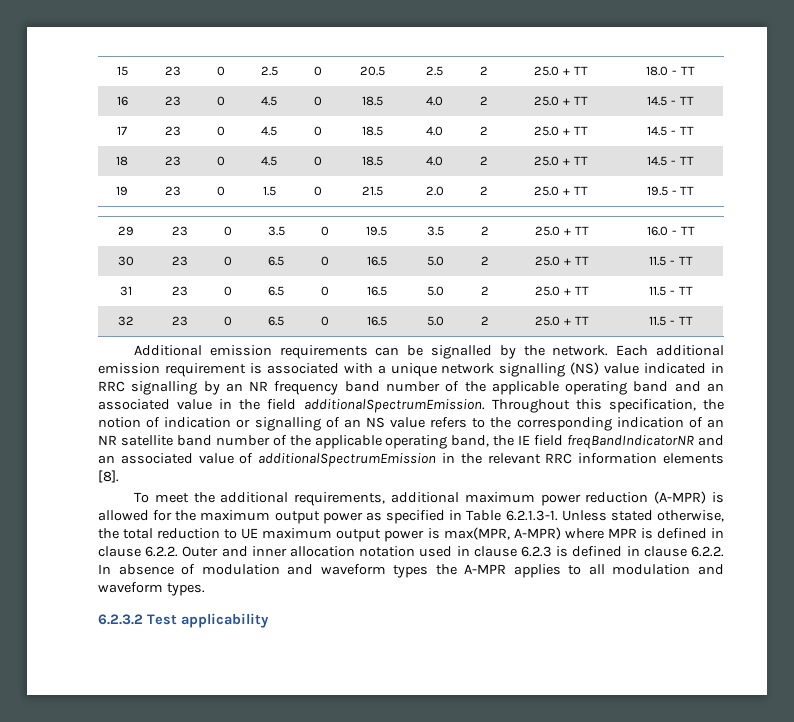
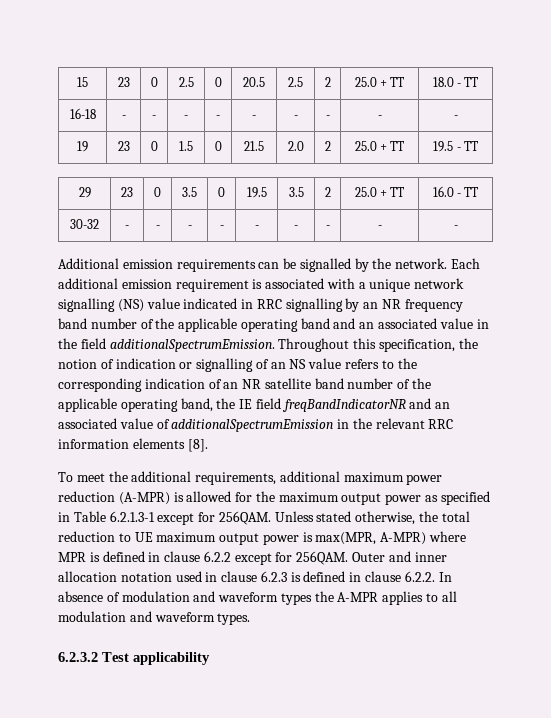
[116,96,128,106] [164,96,181,106] [216,96,225,106] [261,96,277,106] [313,96,322,106] [362,96,383,106] [426,96,443,106] [479,96,488,105] [534,96,588,106] [647,96,694,106] [117,126,127,135] [164,126,181,136] [216,126,225,136] [261,126,277,136] [313,126,322,136] [362,126,383,136] [426,126,443,136] [479,126,488,135] [534,126,588,136] [647,126,694,136] [116,156,128,166] [164,156,181,166] [216,156,225,166] [261,156,277,166] [313,156,322,166] [362,156,383,166] [426,156,443,166] [479,156,488,165] [534,156,588,166] [647,156,694,166] 16 | 23 | 0 | 4.5 | 0 | 18.5 | 4.0 | 2 | 25.0 + TT | 14.5 - TT // 17 | 23 | 0 | 4.5 | 0 | 18.5 | 4.0 | 2 | 25.0 + TT | 14.5 - TT // 18 | 23 | 0 | 4.5 | 0 | 18.5 | 4.0 | 2 | 25.0 + TT | 14.5 - TT -> [69,108,96,119] [121,115,126,119] [152,115,156,119] [184,115,188,119] [216,115,220,119] [252,115,256,119] [293,115,298,119] [325,115,330,119] [377,115,382,119] [453,115,458,119] 16-18 | - | - | - | - | - | - | - | - | -
[117,256,134,266] [171,256,188,266] [223,256,232,266] [268,256,284,266] [320,256,329,266] [366,256,387,266] [427,256,444,266] [480,256,489,265] [535,256,589,266] [649,256,693,266] [119,286,132,296] [171,286,188,296] [223,286,232,296] [268,286,284,296] [320,286,329,296] [366,286,387,296] [427,286,444,296] [480,286,489,295] [535,286,589,296] [649,286,693,296] [117,316,134,326] [171,316,188,326] [223,316,232,326] [268,316,284,326] [320,316,329,326] [366,316,387,326] [427,316,444,326] [480,316,489,325] [535,316,589,326] [649,316,693,326] 30 | 23 | 0 | 6.5 | 0 | 16.5 | 5.0 | 2 | 25.0 + TT | 11.5 - TT // 31 | 23 | 0 | 6.5 | 0 | 16.5 | 5.0 | 2 | 25.0 + TT | 11.5 - TT // 32 | 23 | 0 | 6.5 | 0 | 16.5 | 5.0 | 2 | 25.0 + TT | 11.5 - TT -> [70,219,99,229] [125,225,129,229] [155,225,160,229] [187,225,192,229] [219,225,224,229] [254,225,259,229] [294,225,298,229] [325,225,330,229] [377,225,382,229] [453,225,458,229] 30-32 | - | - | - | - | - | - | - | - | -
[505,510,558,521] 6.2.1.3-1. -> [109,511,271,525] 6.2.1.3-1 except for 256QAM.
[145,546,179,557] 6.2.2. -> [203,551,349,565] 6.2.2 except for 256QAM.

